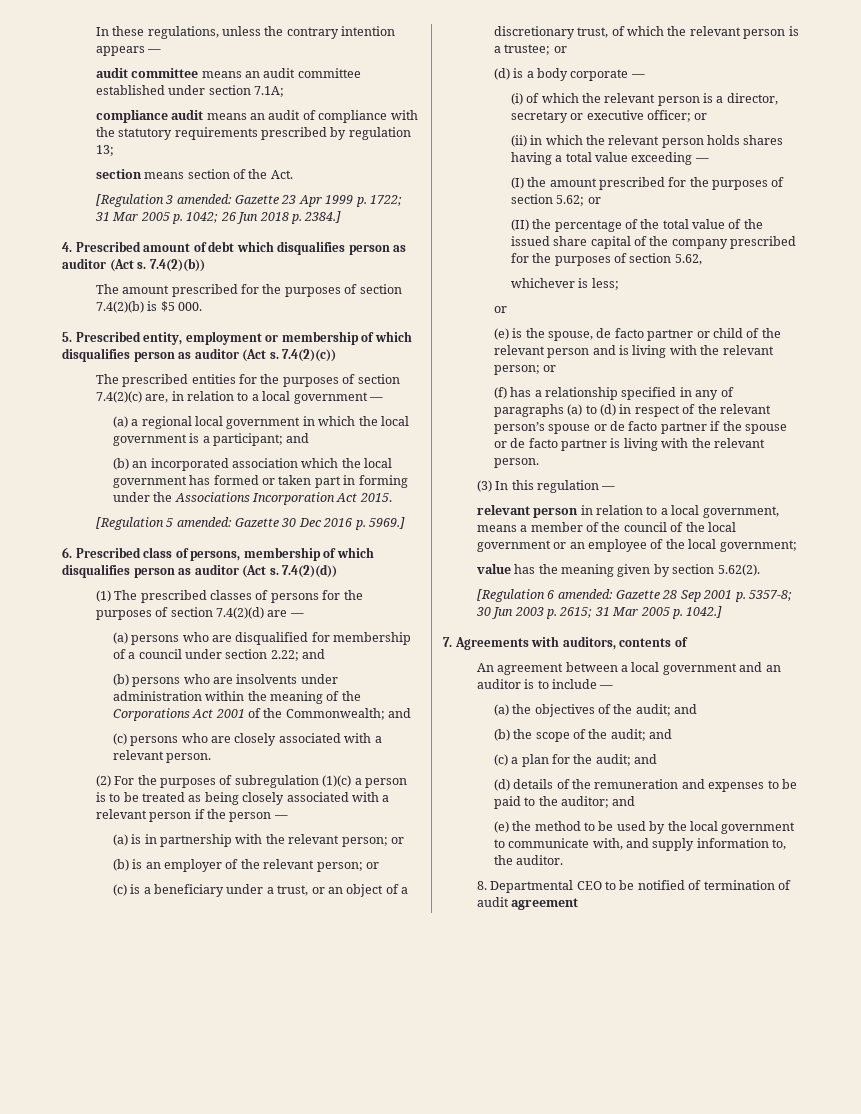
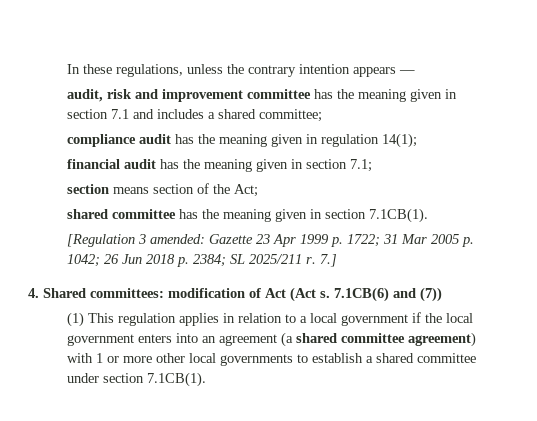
[95,68,361,78] [95,85,285,97] [95,110,418,123] [95,127,411,140] [95,145,114,156] audit committee means an audit committee established under section 7.1A; // compliance audit means an audit of compliance with the statutory requirements prescribed by regulation 13; -> [66,89,457,102] [66,109,322,122] [66,133,417,148] [66,159,372,172] audit, risk and improvement committee has the meaning given in section 7.1 and includes a shared committee; // compliance audit has the meaning given in regulation 14(1); // financial audit has the meaning given in section 7.1;
[270,170,293,179] Act. -> [233,184,258,197] [66,208,428,223] Act; // shared committee has the meaning given in section 7.1CB(1).
[304,211,342,223] [62,241,407,255] [62,258,205,272] [95,284,402,297] [95,301,203,313] [62,331,412,345] [62,348,337,362] [95,374,400,387] [95,391,169,403] 2384.] // 4. Prescribed amount of debt which disqualifies person as auditor (Act s. 7.4(2)(b)) // The amount prescribed for the purposes of section 7.4(2)(b) is $5 000. // 5. Prescribed entity, employment or membership of which disqualifies person as auditor (Act s. 7.4(2)(c)) // The prescribed entities for the purposes of section 7.4(2)(c) are, -> [192,254,337,267] [28,287,442,302] [66,312,219,327] 2384; SL 2025/211 r. 7.] // 4. Shared committees: modification of Act (Act s. 7.1CB(6) and (7)) // (1) This regulation applies
[368,397,383,401] [112,416,409,429] [112,433,310,446] [112,458,393,471] [112,475,408,488] [112,492,392,505] [95,517,405,530] [62,547,374,561] [62,564,338,578] [95,590,363,603] [95,607,304,620] [112,632,412,645] [112,649,326,661] [112,674,338,687] [112,691,361,704] [112,708,412,721] [112,733,382,746] [112,750,212,763] [95,775,407,788] [95,792,390,805] [95,809,288,822] [112,834,404,847] [112,859,379,872] [112,884,409,897] [493,26,799,39] [493,44,567,55] [493,68,645,81] [510,93,778,106] [510,110,708,123] [510,135,784,148] [510,152,709,165] [510,177,785,190] [510,194,601,206] [510,219,763,232] [510,236,797,249] [510,253,702,266] [510,278,619,290] [493,306,507,313] [493,328,781,341] [493,345,774,358] [493,365,557,375] [493,387,734,400] [493,404,771,417] [493,421,787,434] [493,438,765,451] [493,458,539,468] [476,480,616,493] [476,505,779,518] [476,522,736,532] [476,539,797,552] [476,564,760,577] [476,589,792,602] [475,606,723,619] [443,636,688,650] [476,662,781,675] [476,679,614,689] [493,704,698,717] [493,729,673,742] [493,754,658,767] [493,779,797,792] [493,796,636,809] [493,821,796,834] [493,838,787,851] [493,855,564,865] [476,880,791,893] [476,897,579,910] — // (a) a regional local government in which the local government is a participant; and // (b) an incorporated association which the local government has formed or taken part in forming under the Associations Incorporation Act 2015. // [Regulation 5 amended: Gazette 30 Dec 2016 p. 5969.] // 6. Prescribed class of persons, membership of which disqualifies person as auditor (Act s. 7.4(2)(d)) // (1) The prescribed classes of persons for the purposes of section 7.4(2)(d) are — // (a) persons who are disqualified for membership of a council under section 2.22; and // (b) persons who are insolvents under administration within the meaning of the Corporations Act 2001 of the Commonwealth; and // (c) persons who are closely associated with a relevant person. // (2) For the purposes of subregulation (1)(c) a person is to be treated as being closely associated with a relevant person if the person — // (a) is in partnership with the relevant person; or // (b) is an employer of the relevant person; or // (c) is a beneficiary under a trust, or an object of a discretionary trust, of which the relevant person is a trustee; or // (d) is a body corporate — // (i) of which the relevant person is a director, secretary or executive officer; or // (ii) in which the relevant person holds shares having a total value exceeding — // (I) the amount prescribed for the purposes of section 5.62; or // (II) the percentage of the total value of the issued share capital of the company prescribed for the purposes of section 5.62, // whichever is less; // or // (e) is the spouse, de facto partner or child of the relevant person and is living with the relevant person; or // (f) has a relationship specified in any of paragraphs (a) to (d) in respect of the relevant person’s spouse or de facto partner if the spouse or de facto partner is living with the relevant person. // (3) In this regulation — // relevant person in relation to a local government, means a member of the council of the local government or an employee of the local government; // value has the meaning given by section 5.62(2). // [Regulation 6 amended: Gazette 28 Sep 2001 p. 5357-8; 30 Jun 2003 p. 2615; 31 Mar 2005 p. 1042.] // 7. Agreements with auditors, contents of // An agreement between a local government and an auditor is to include — // (a) the objectives of the audit; and // (b) the scope of the audit; and // (c) a plan for the audit; and // (d) details of the remuneration and expenses to be paid to the auditor; and // (e) the method to be used by the local government to communicate with, and supply information to, the auditor. // 8. Departmental CEO to be notified of termination of audit agreement -> [411,312,473,323] [66,332,476,347] [66,353,476,366] [66,372,206,387] if the local government enters into an agreement (a shared committee agreement) with 1 or more other local governments to establish a shared committee under section 7.1CB(1).

